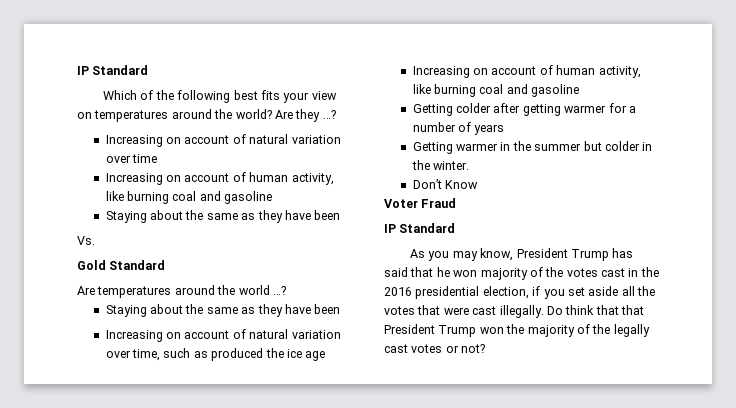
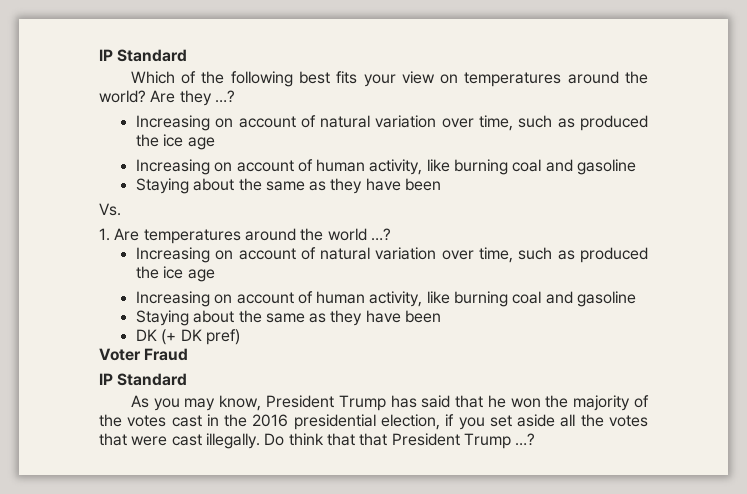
[105,134,341,147] [105,154,158,163] [105,172,334,185] [105,191,273,204] [105,210,341,223] [77,236,95,245] [77,260,166,270] [77,285,286,298] [105,304,341,317] // Increasing on account of natural variation over time // Increasing on account of human activity, like burning coal and gasoline // Staying about the same as they have been // Vs. // Gold Standard // Are temperatures around the world …? // Staying about the same as they have been -> (235, 96) none
[412,103,636,116] [412,122,505,135] [412,141,653,154] [411,160,470,170] [412,179,479,189] Getting colder after getting warmer for a number of years // Getting warmer in the summer but colder in the winter. // Don’t Know -> [135,178,442,194] [99,203,121,216] [99,228,391,244] [135,247,649,263] [135,266,215,282] [135,291,637,307] [135,310,442,326] [135,329,240,345] Staying about the same as they have been // Vs. // 1. Are temperatures around the world …? // Increasing on account of natural variation over time, such as produced the ice age // Increasing on account of human activity, like burning coal and gasoline // Staying about the same as they have been // DK (+ DK pref)
(478, 273) none -> [545,395,569,408] the
[479,324,650,337] [384,344,486,353] won the majority of the legally cast votes or not? -> [515,433,536,446] …?

